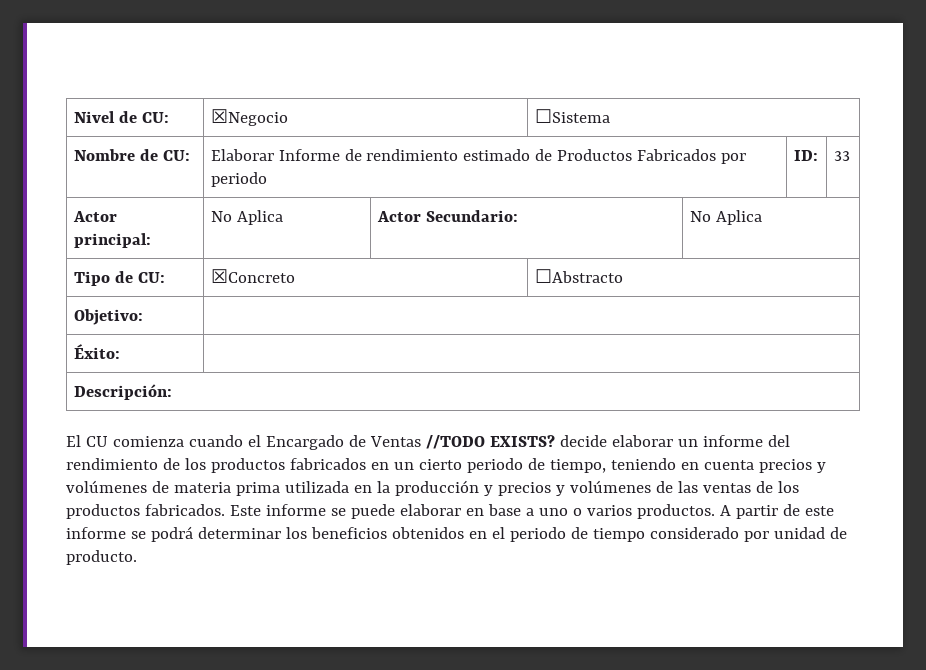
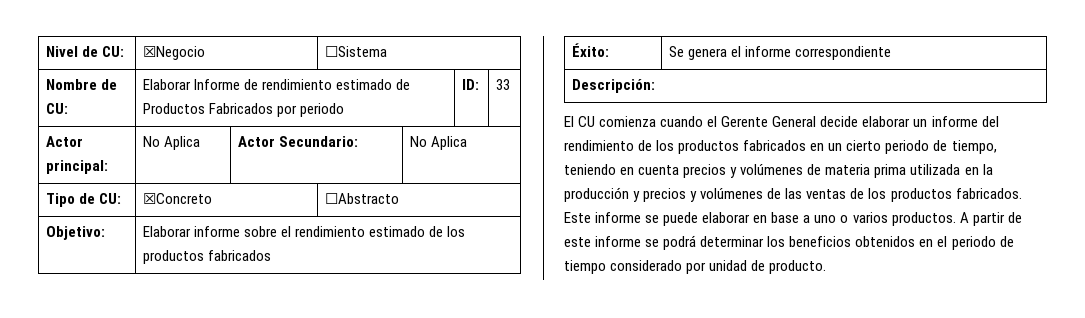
[73,344,120,359] // Éxito: | -> [143,226,466,237] [143,250,272,264] [572,43,610,57] [669,46,892,60] Elaborar informe sobre el rendimiento estimado de los productos fabricados // Éxito: | Se genera el informe correspondiente
[265,435,555,450] Encargado de Ventas //TODO EXISTS? -> [721,116,817,127] Gerente General

